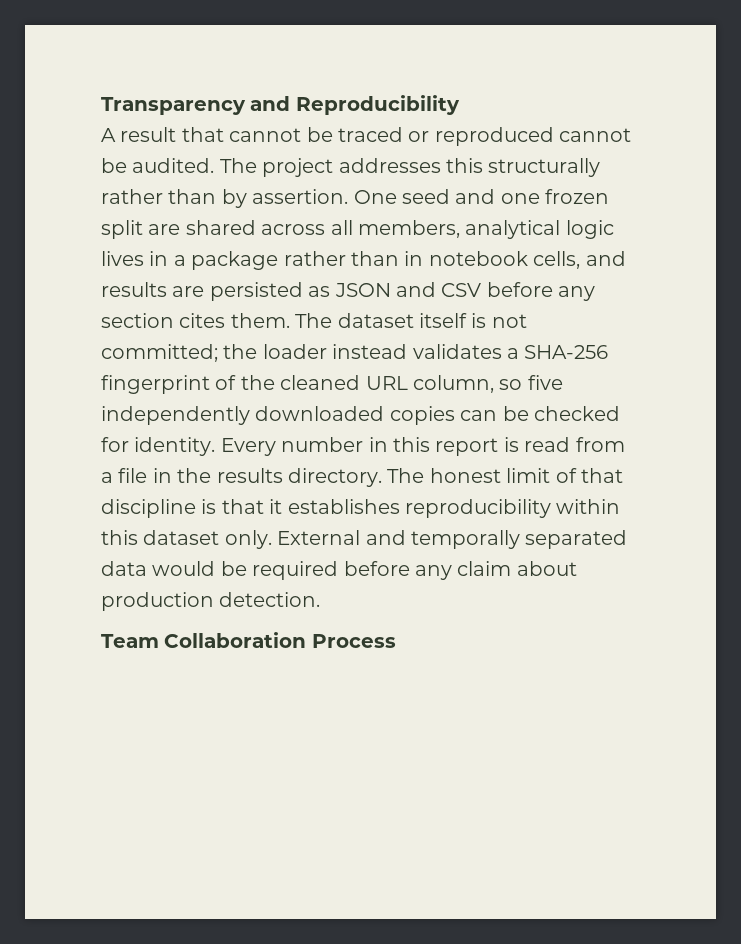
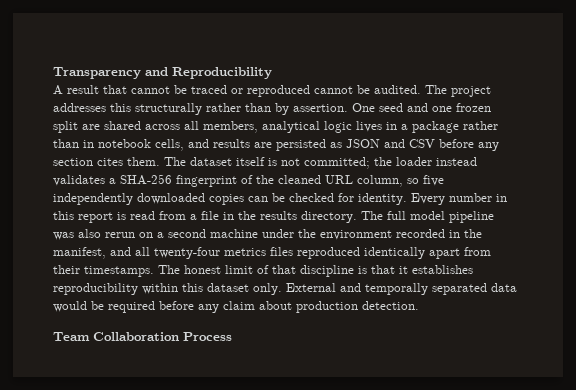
(425, 475) none -> [387,211,494,223] [53,229,482,240] [53,247,491,259] [53,265,180,277] full model pipeline was also rerun on a second machine under the environment recorded in the manifest, and all twenty-four metrics files reproduced identically apart from their timestamps. The

